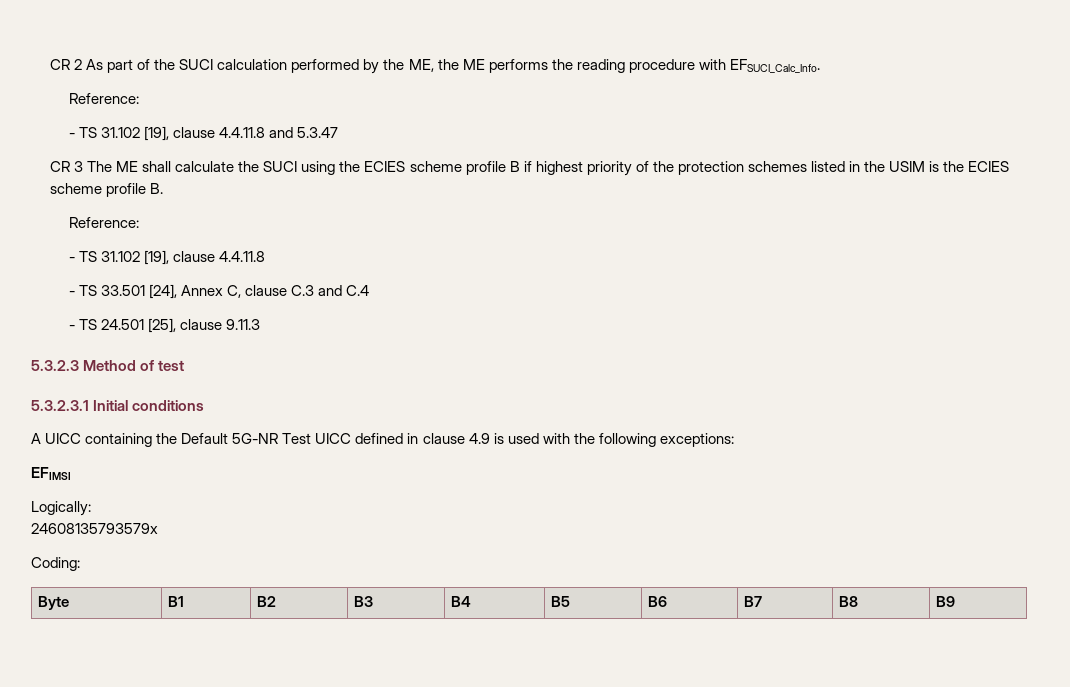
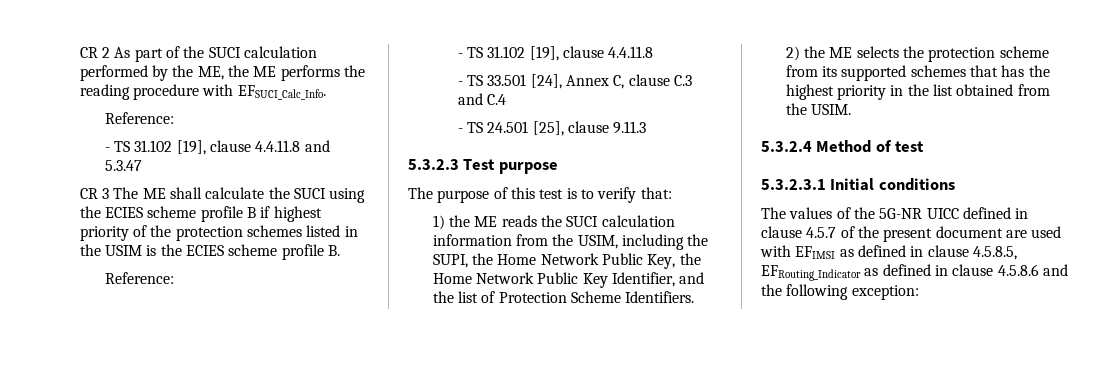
(79, 365) none -> [463,159,558,174] [408,187,672,203] [432,215,675,230] [432,234,709,250] [432,253,701,269] [432,272,705,288] [432,291,695,303] [785,46,1049,62] [785,65,1050,81] [785,84,1050,100] [785,103,852,115] [761,141,812,152] Test purpose // The purpose of this test is to verify that: // 1) the ME reads the SUCI calculation information from the USIM, including the SUPI, the Home Network Public Key, the Home Network Public Key Identifier, and the list of Protection Scheme Identifiers. // 2) the ME selects the protection scheme from its supported schemes that has the highest priority in the list obtained from the USIM. // 5.3.2.4
[31,433,734,447] [31,467,71,480] [31,501,91,516] [31,523,158,534] [31,557,80,571] [38,596,70,610] [168,596,185,607] [257,596,277,607] [354,596,374,607] [451,596,472,607] [551,596,571,607] [648,596,668,607] [744,596,763,607] [839,596,859,607] [936,596,956,607] A UICC containing the Default 5G-NR Test UICC defined in clause 4.9 is used with the following exceptions: // EFIMSI // Logically: // 24608135793579x // Coding: // Byte | B1 | B2 | B3 | B4 | B5 | B6 | B7 | B8 | B9 -> [761,207,1029,219] [761,226,1062,242] [760,245,1017,260] [761,264,1068,281] [761,284,919,300] The values of the 5G-NR UICC defined in clause 4.5.7 of the present document are used with EFIMSI as defined in clause 4.5.8.5, EFRouting_Indicator as defined in clause 4.5.8.6 and the following exception:

